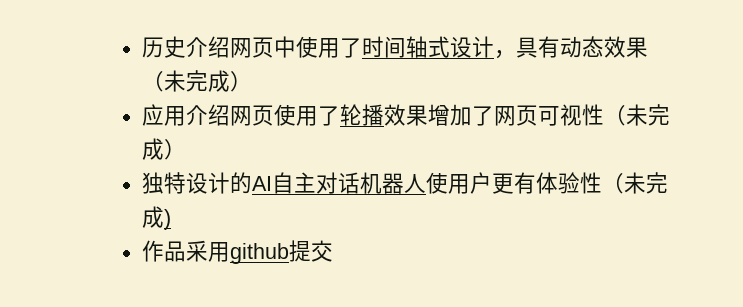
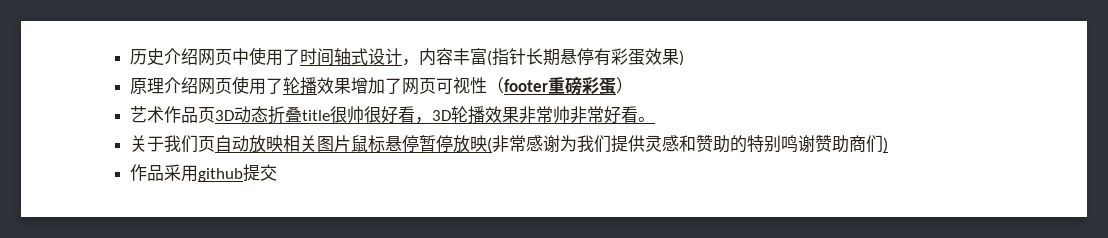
[516,36,649,58] [142,70,253,92] [142,104,187,126] 具有动态效果（未完成） // 应用 -> [419,48,685,66] [130,78,165,94] 内容丰富(指针长期悬停有彩蛋效果) // 原理
[626,104,671,126] [142,138,187,160] [142,172,669,194] [142,206,165,228] 未完成） // 独特设计的AI自主对话机器人使用户更有体验性（未完成 -> [504,77,634,95] [130,106,656,124] [130,135,884,153] footer重磅彩蛋） // 艺术作品页3D动态折叠title很帅很好看，3D轮播效果非常帅非常好看。 // 关于我们页自动放映相关图片鼠标悬停暂停放映(非常感谢为我们提供灵感和赞助的特别鸣谢赞助商们

